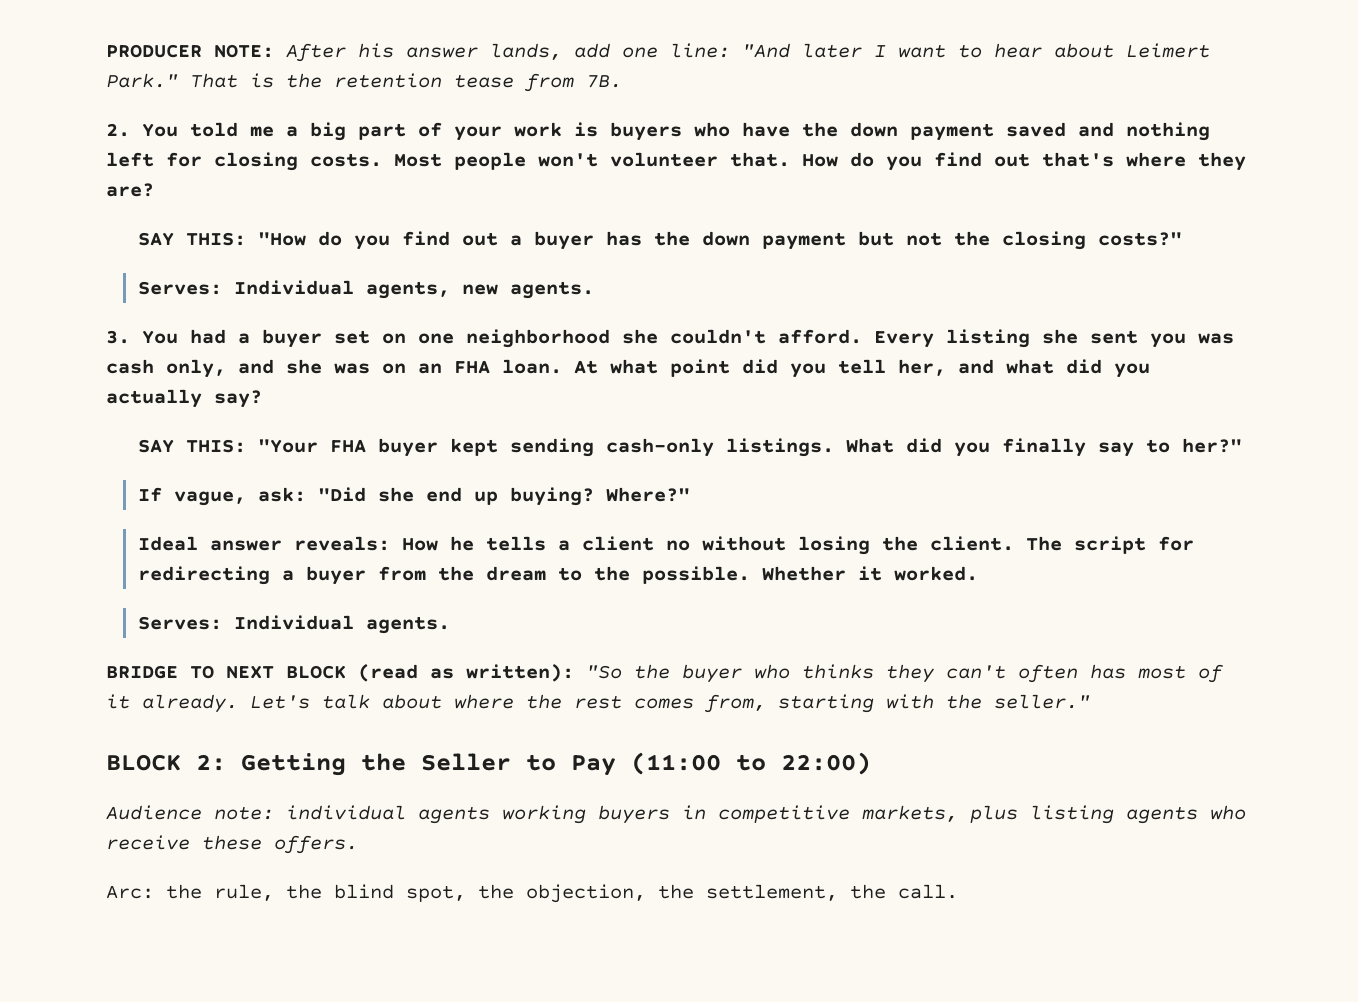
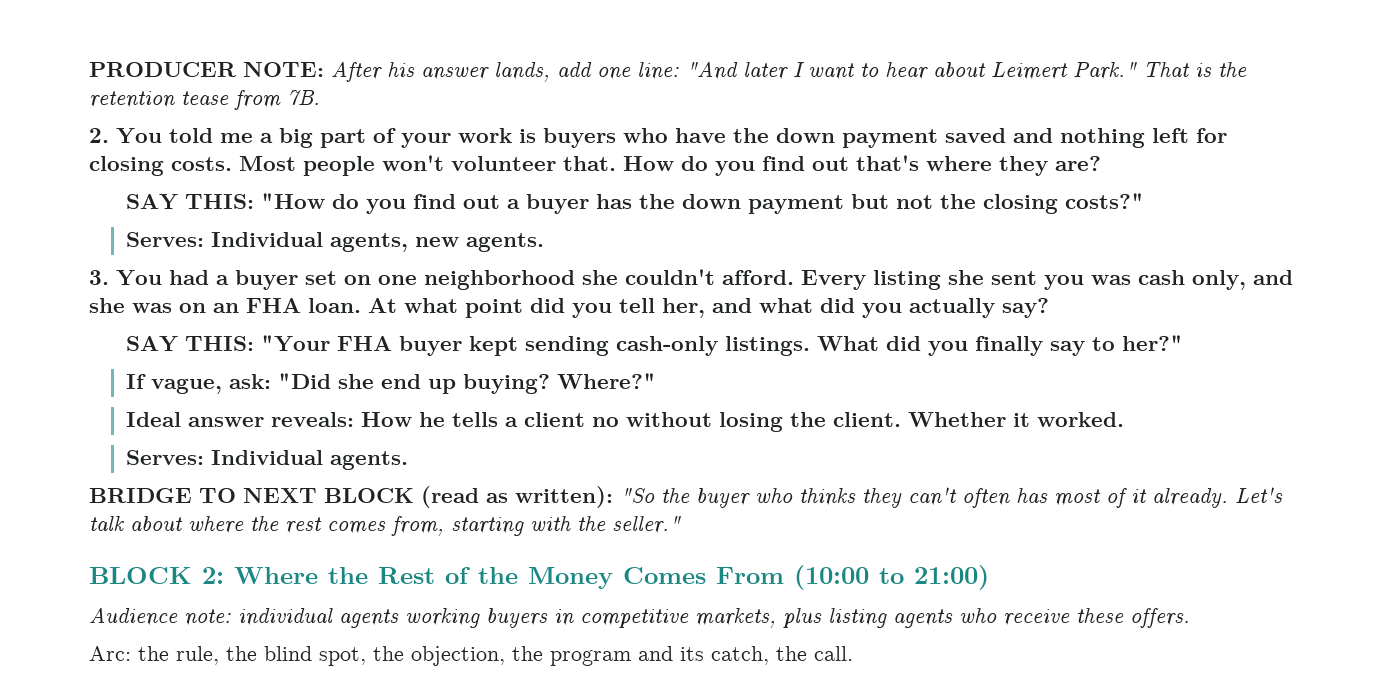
[1025,536,1194,554] [137,566,750,585] The script for redirecting a buyer from the dream to the possible. -> (902, 419) none
[241,752,871,776] Getting the Seller to Pay (11:00 to 22:00) -> [234,565,989,590] Where the Rest of the Money Comes From (10:00 to 21:00)
[706,884,838,901] settlement, -> [550,646,769,666] program and its catch,

